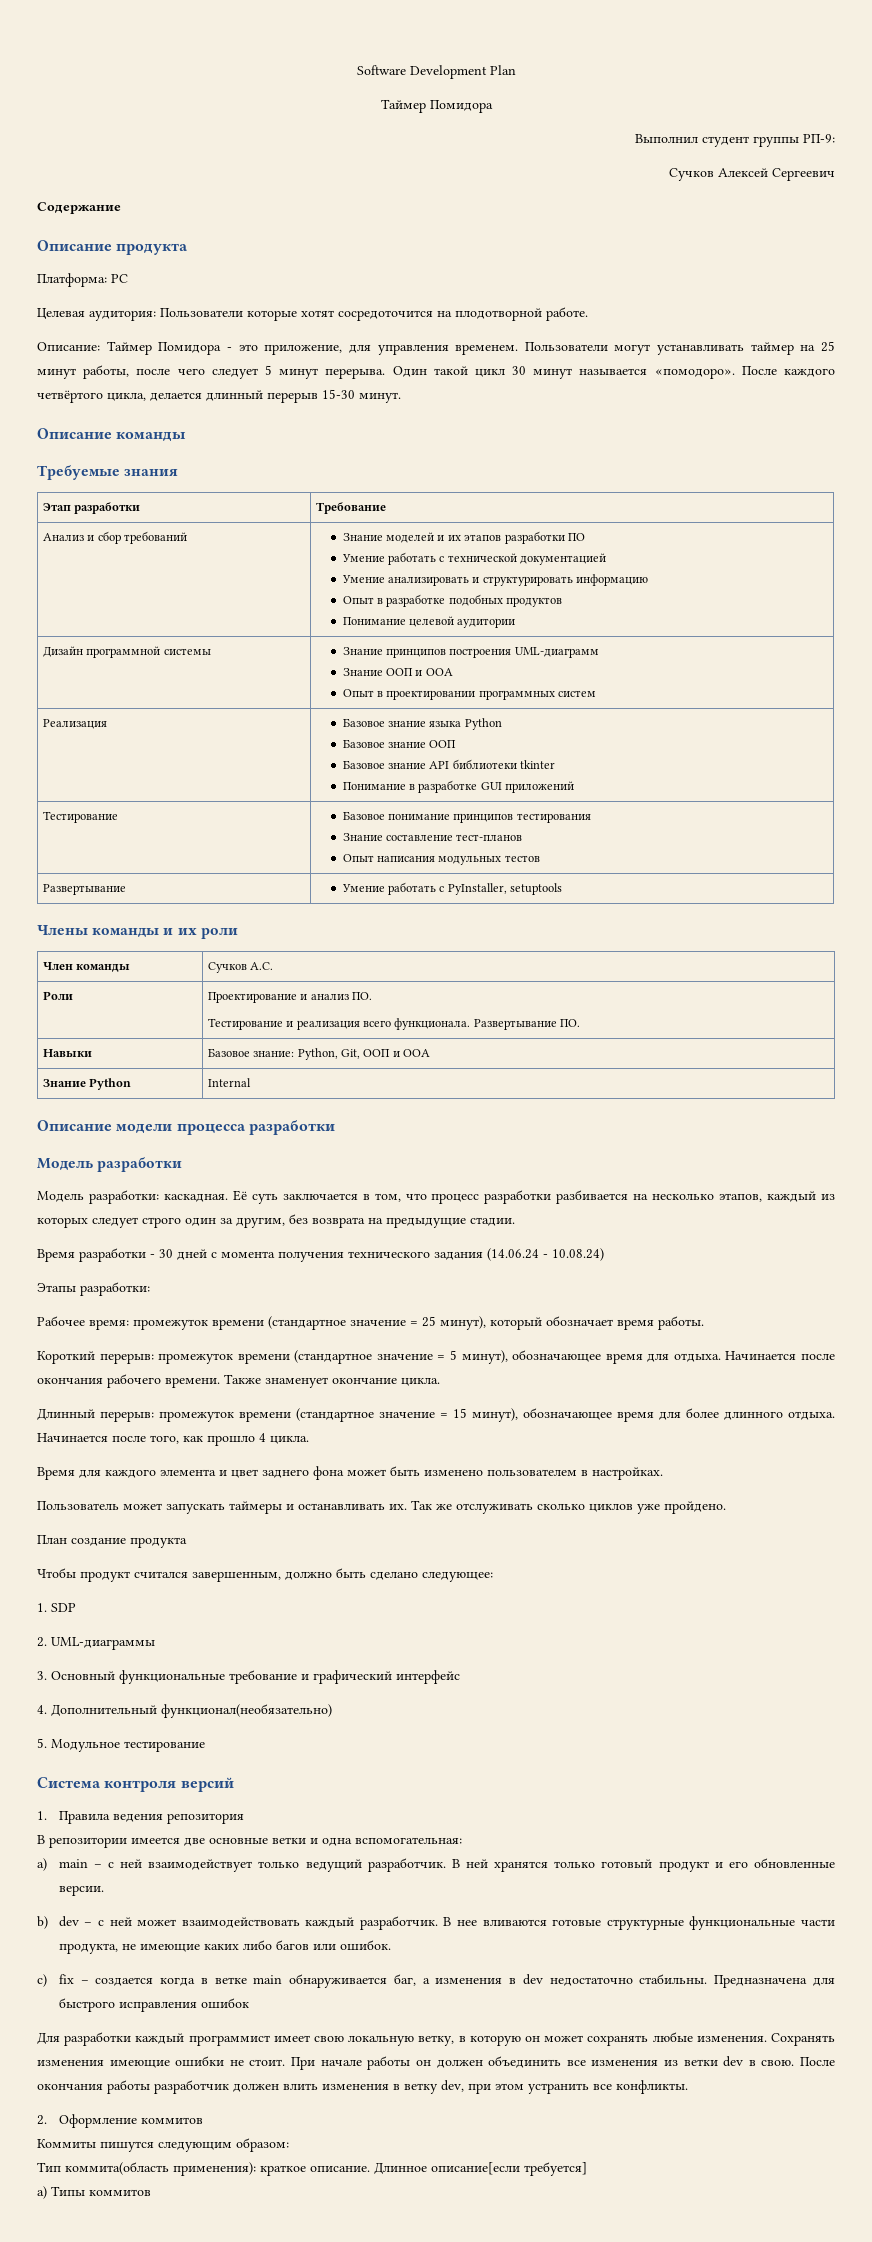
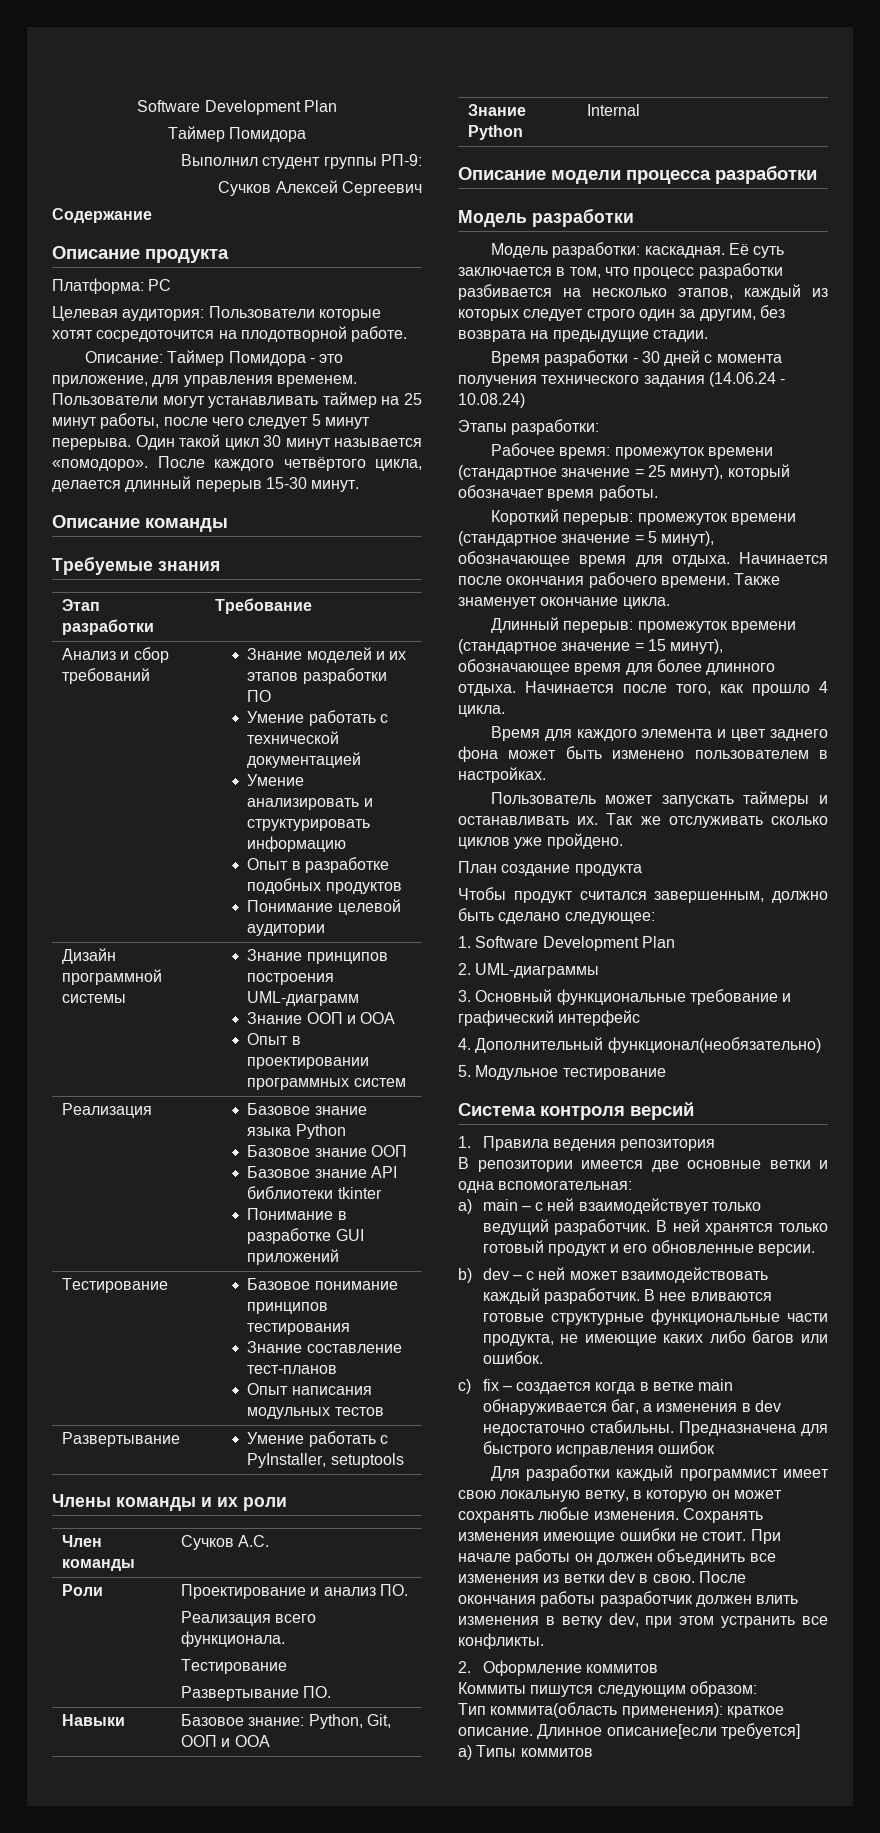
[207,1018,360,1030] Тестирование и реализация -> [181,1611,272,1626] Реализация
(471, 1024) none -> [181,1659,288,1674] // Тестирование //
[51,1603,76,1612] SDP -> [475,936,675,951] Software Development Plan

